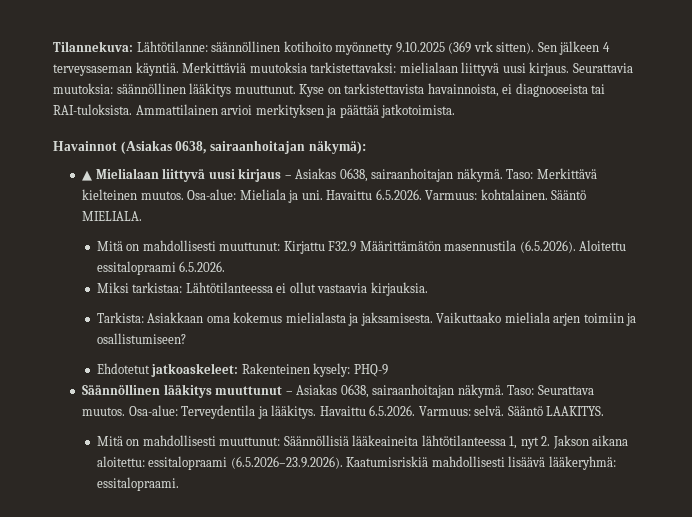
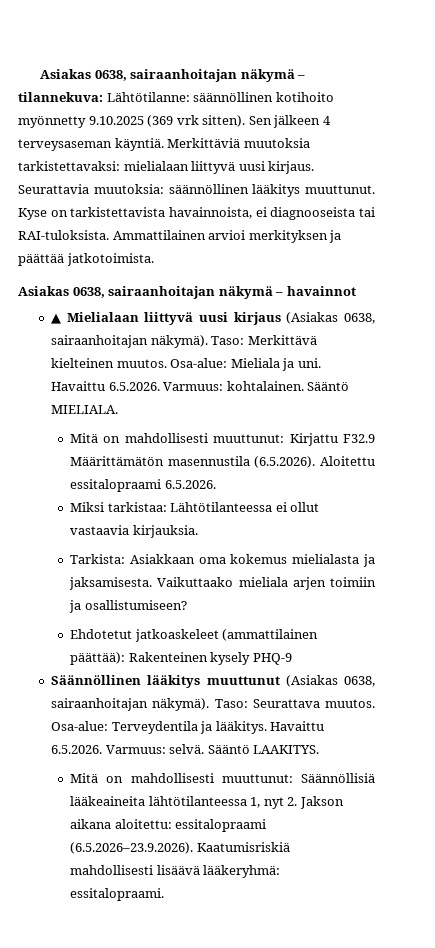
[53,41,133,52] Tilannekuva: -> [40,69,306,82] [18,92,103,102] Asiakas 0638, sairaanhoitajan näkymä – tilannekuva:
[53,141,367,154] Havainnot (Asiakas 0638, sairaanhoitajan näkymä): -> [18,286,356,299] Asiakas 0638, sairaanhoitajan näkymä – havainnot
[284,168,503,182] – Asiakas 0638, sairaanhoitajan näkymä. -> [286,312,376,324] [51,335,208,348] (Asiakas 0638, sairaanhoitajan näkymä).
[151,363,351,377] jatkoaskeleet: Rakenteinen kysely: -> [134,629,319,642] [70,652,251,665] jatkoaskeleet (ammattilainen päättää): Rakenteinen kysely
[285,384,504,398] – Asiakas 0638, sairaanhoitajan näkymä. -> [285,675,375,687] [51,698,210,711] (Asiakas 0638, sairaanhoitajan näkymä).

